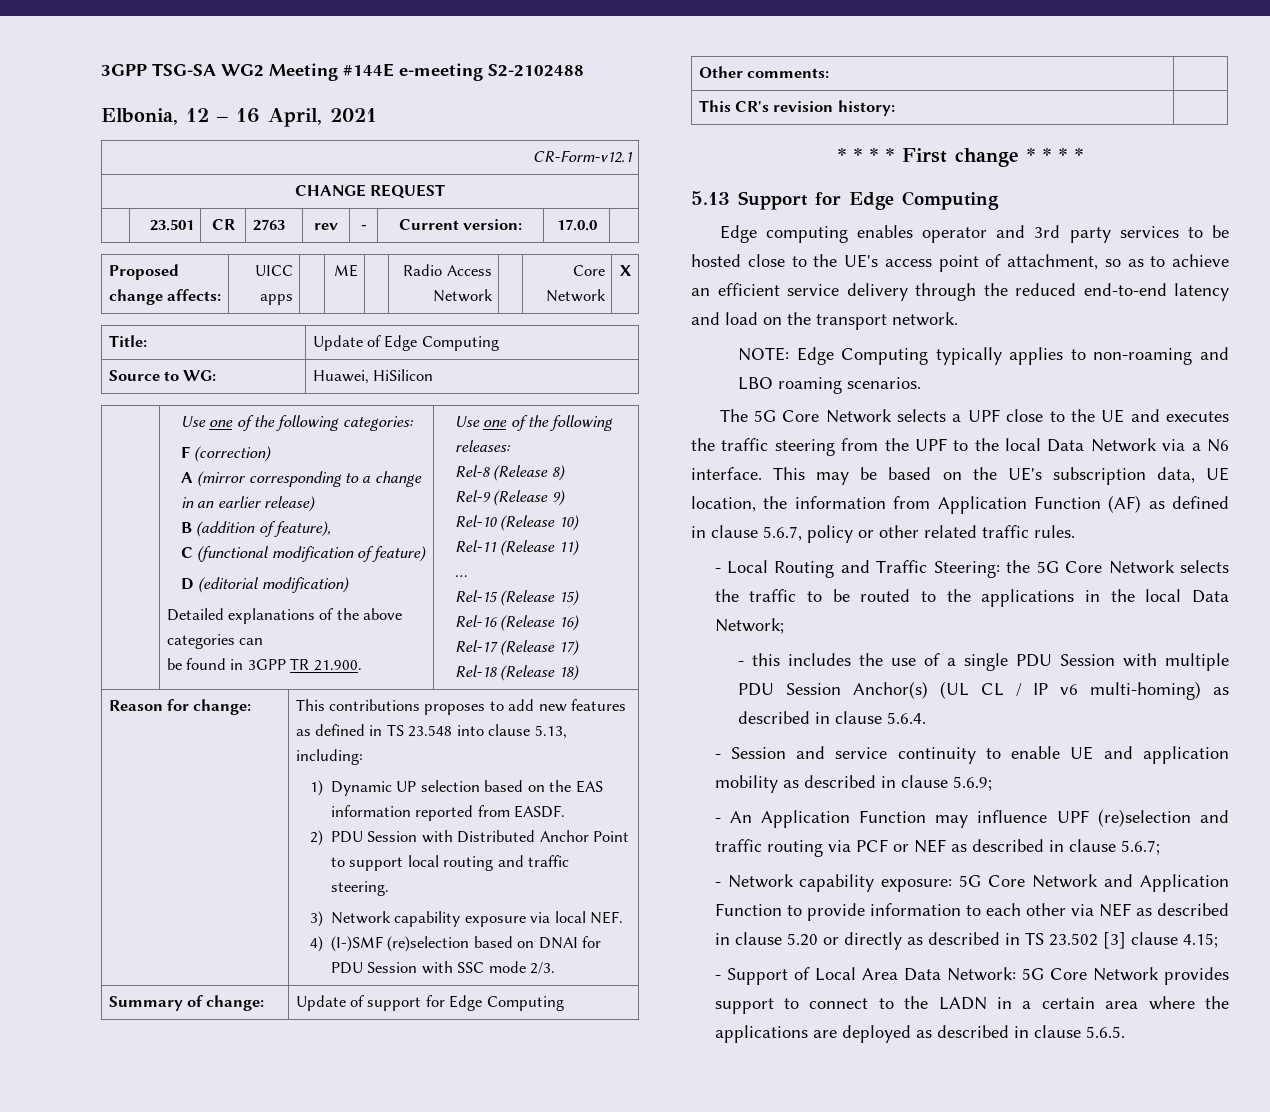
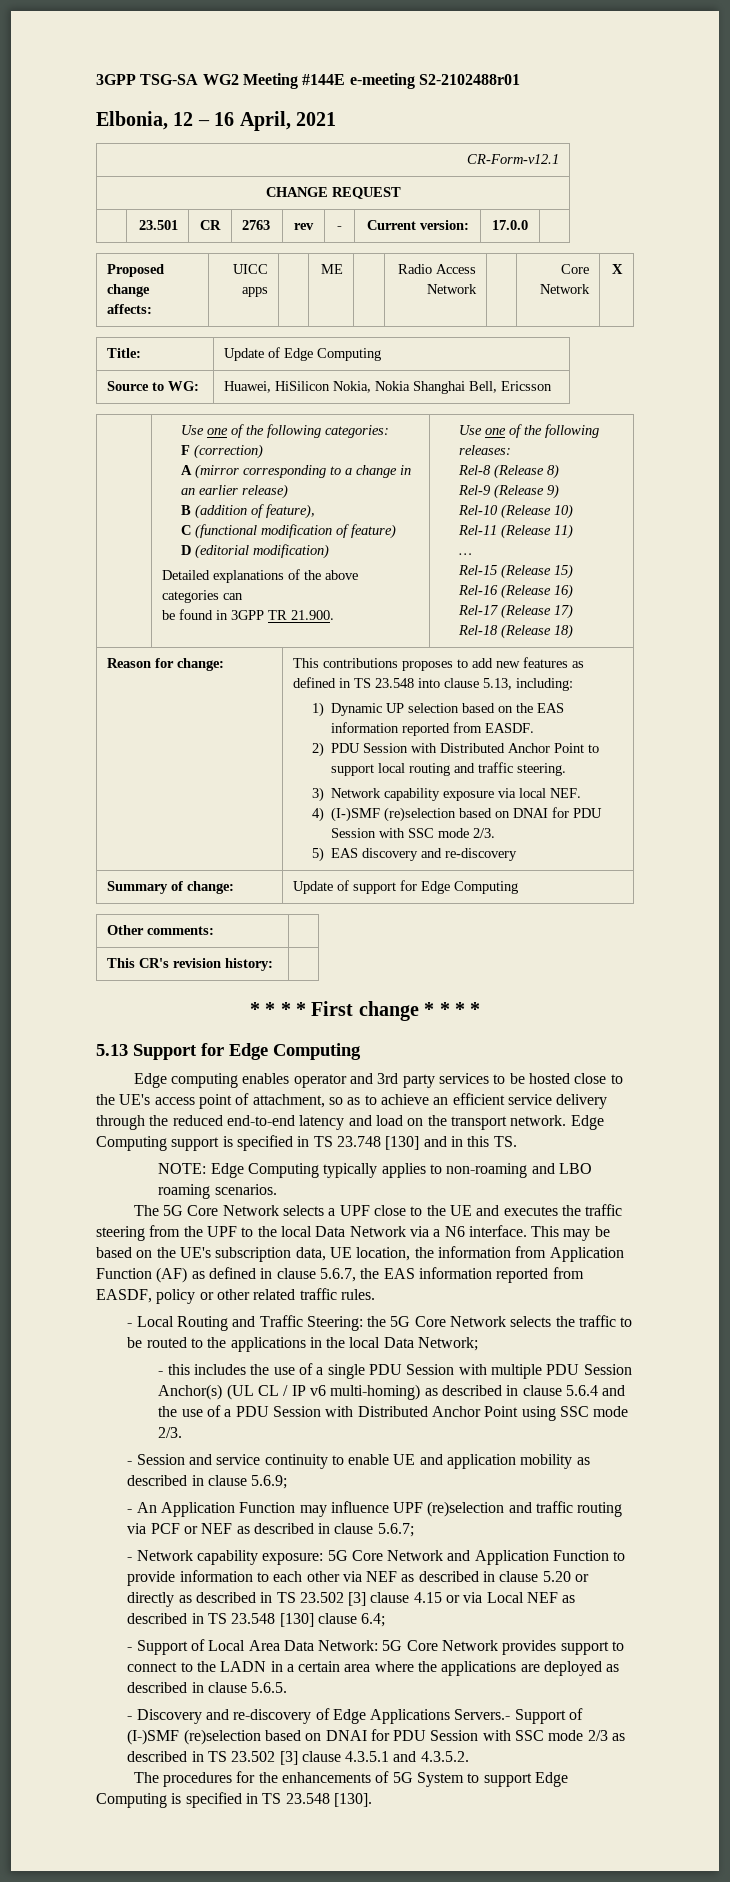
[488,64,584,77] S2-2102488 -> [418,74,520,85] S2-2102488r01
(433, 375) none -> [333,381,553,394] Nokia, Nokia Shanghai Bell, Ericsson
(556, 968) none -> [311,847,518,862] // 5) EAS discovery and re-discovery
(958, 319) none -> [570,1115,604,1130] [96,1135,517,1151] Edge Computing support is specified in TS 23.748 [130] and in this TS.
(802, 533) none -> [360,1267,584,1283] [96,1289,152,1303] the EAS information reported from EASDF,
[887,712,927,724] 5.6.4. -> [565,1385,626,1396] [158,1405,629,1421] [158,1427,183,1438] 5.6.4 and the use of a PDU Session with Distributed Anchor Point using SSC mode 2/3.
[1182,933,1218,948] 4.15; -> [413,1592,576,1603] [127,1613,386,1627] 4.15 or via Local NEF as described in TS 23.548 [130] clause 6.4;
(1125, 1032) none -> [127,1708,584,1724] [127,1729,626,1745] [127,1751,469,1765] [133,1771,569,1787] [96,1792,372,1808] // - Discovery and re-discovery of Edge Applications Servers.- Support of (I-)SMF (re)selection based on DNAI for PDU Session with SSC mode 2/3 as described in TS 23.502 [3] clause 4.3.5.1 and 4.3.5.2. // The procedures for the enhancements of 5G System to support Edge Computing is specified in TS 23.548 [130].

